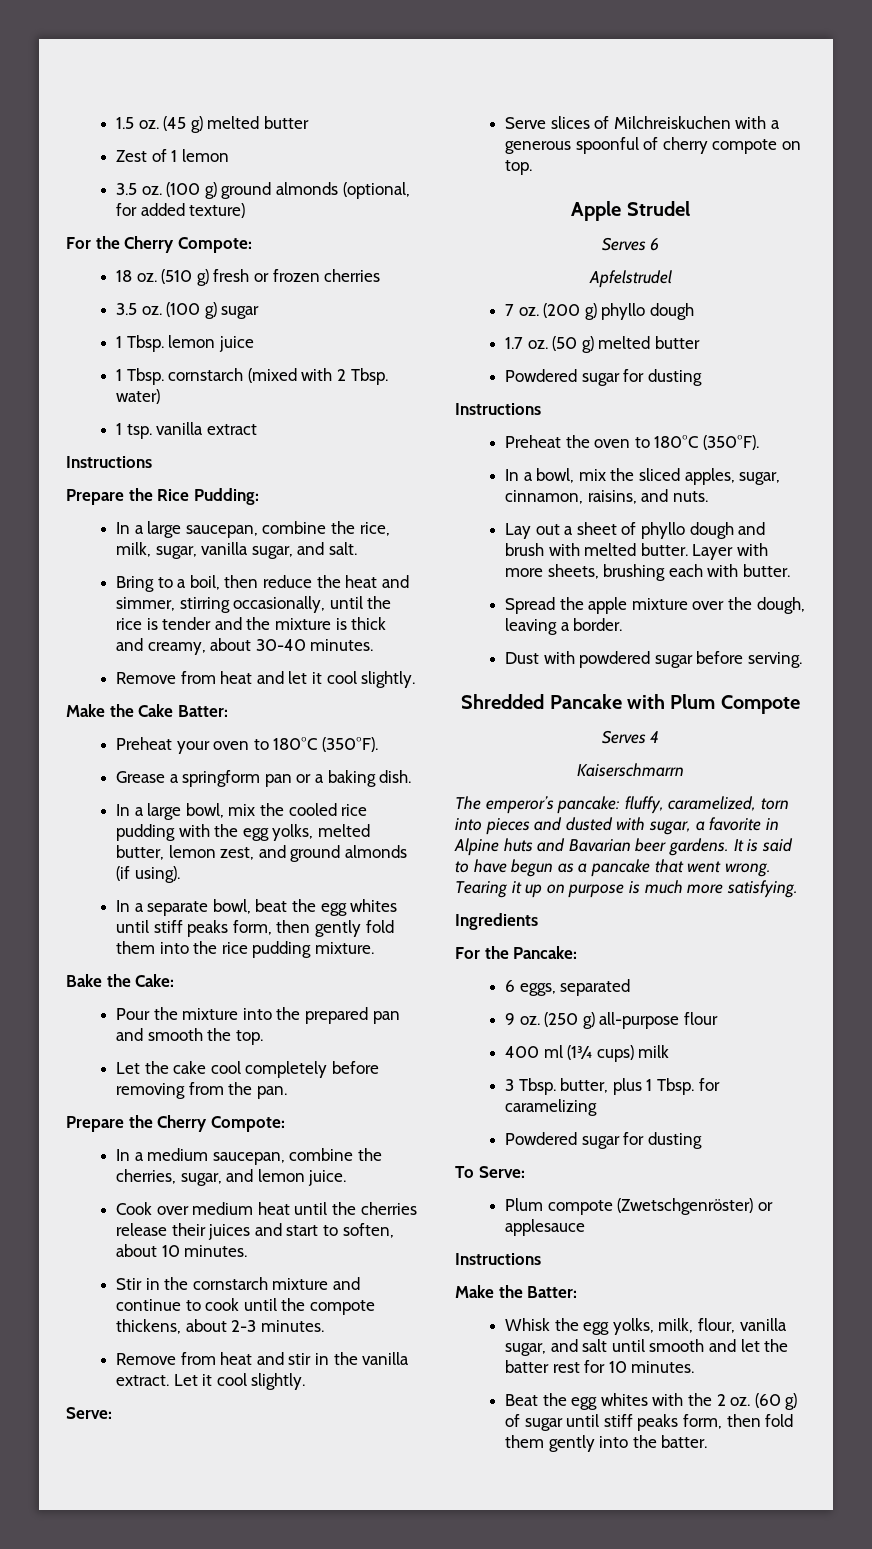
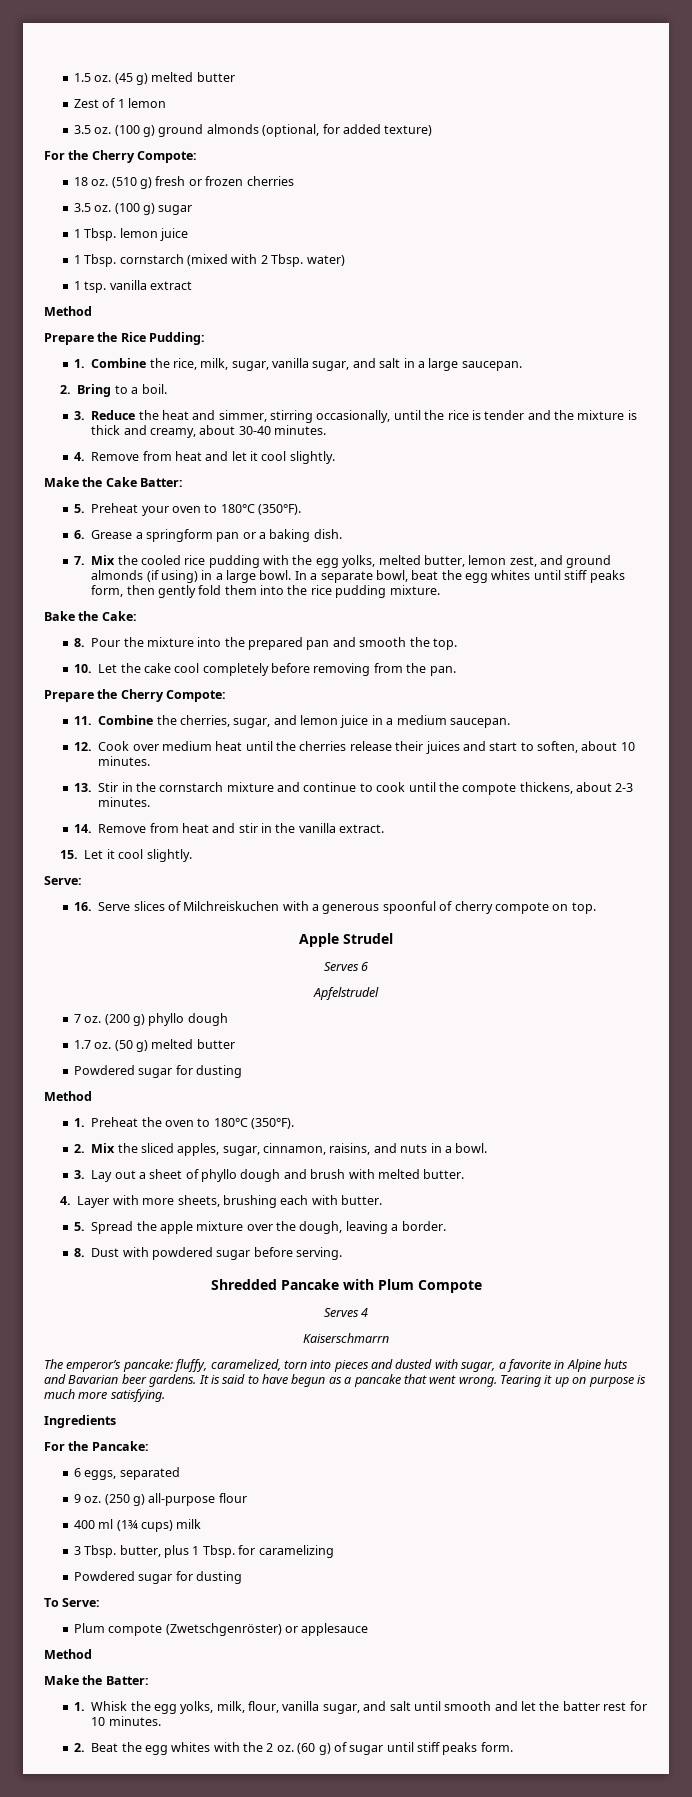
[66,456,152,468] Instructions -> [44,306,92,316] Method
[116,521,327,538] In a large saucepan, combine -> [73,358,147,368] 1. Combine
[329,542,358,555] [116,575,313,592] salt. // Bring to a boil, then reduce -> [379,358,522,371] [60,384,167,397] [73,410,136,420] salt in a large saucepan. // 2. Bring to a boil. // 3. Reduce
(374, 645) none -> [73,452,85,461] 4.
(228, 711) none -> [73,504,85,513] 5.
(379, 744) none -> [73,530,85,539] 6.
[116,803,256,820] In a large bowl, mix -> [73,555,116,565] 7. Mix
[134,866,180,883] using). // -> [160,570,292,583] using) in a large bowl.
(175, 980) none -> [73,638,85,647] 8.
(263, 1037) none -> [73,664,92,673] 10.
[116,1148,354,1165] In a medium saucepan, combine -> [73,715,154,725] 11. Combine
[308,1170,347,1186] juice. // -> [340,715,510,728] [73,742,92,751] juice in a medium saucepan. // 12.
(248, 1251) none -> [73,783,92,792] 13.
(324, 1326) none -> [73,824,92,833] 14.
(170, 1380) none -> [60,850,79,859] // 15.
(112, 1413) none -> [73,902,92,911] 16.
[455,403,541,415] Instructions // -> [44,1091,92,1101] [73,1118,85,1127] Method // 1.
[505,468,606,483] In a bowl, mix -> [73,1143,116,1153] 2. Mix
[672,491,708,502] nuts. // -> [400,1143,488,1153] [73,1170,85,1179] nuts in a bowl. // 3.
(688, 549) none -> [60,1196,72,1205] // 4.
(791, 570) none -> [73,1222,85,1231] 5.
(623, 624) none -> [73,1248,85,1257] 8.
[455,1253,541,1265] Instructions -> [44,1649,92,1659] Method
(578, 1292) none -> [73,1702,85,1711] 1.
(695, 1367) none -> [73,1743,85,1752] 2.
[683,1414,794,1429] [505,1435,708,1452] form, then fold them gently into the batter. -> [480,1742,513,1752] form.

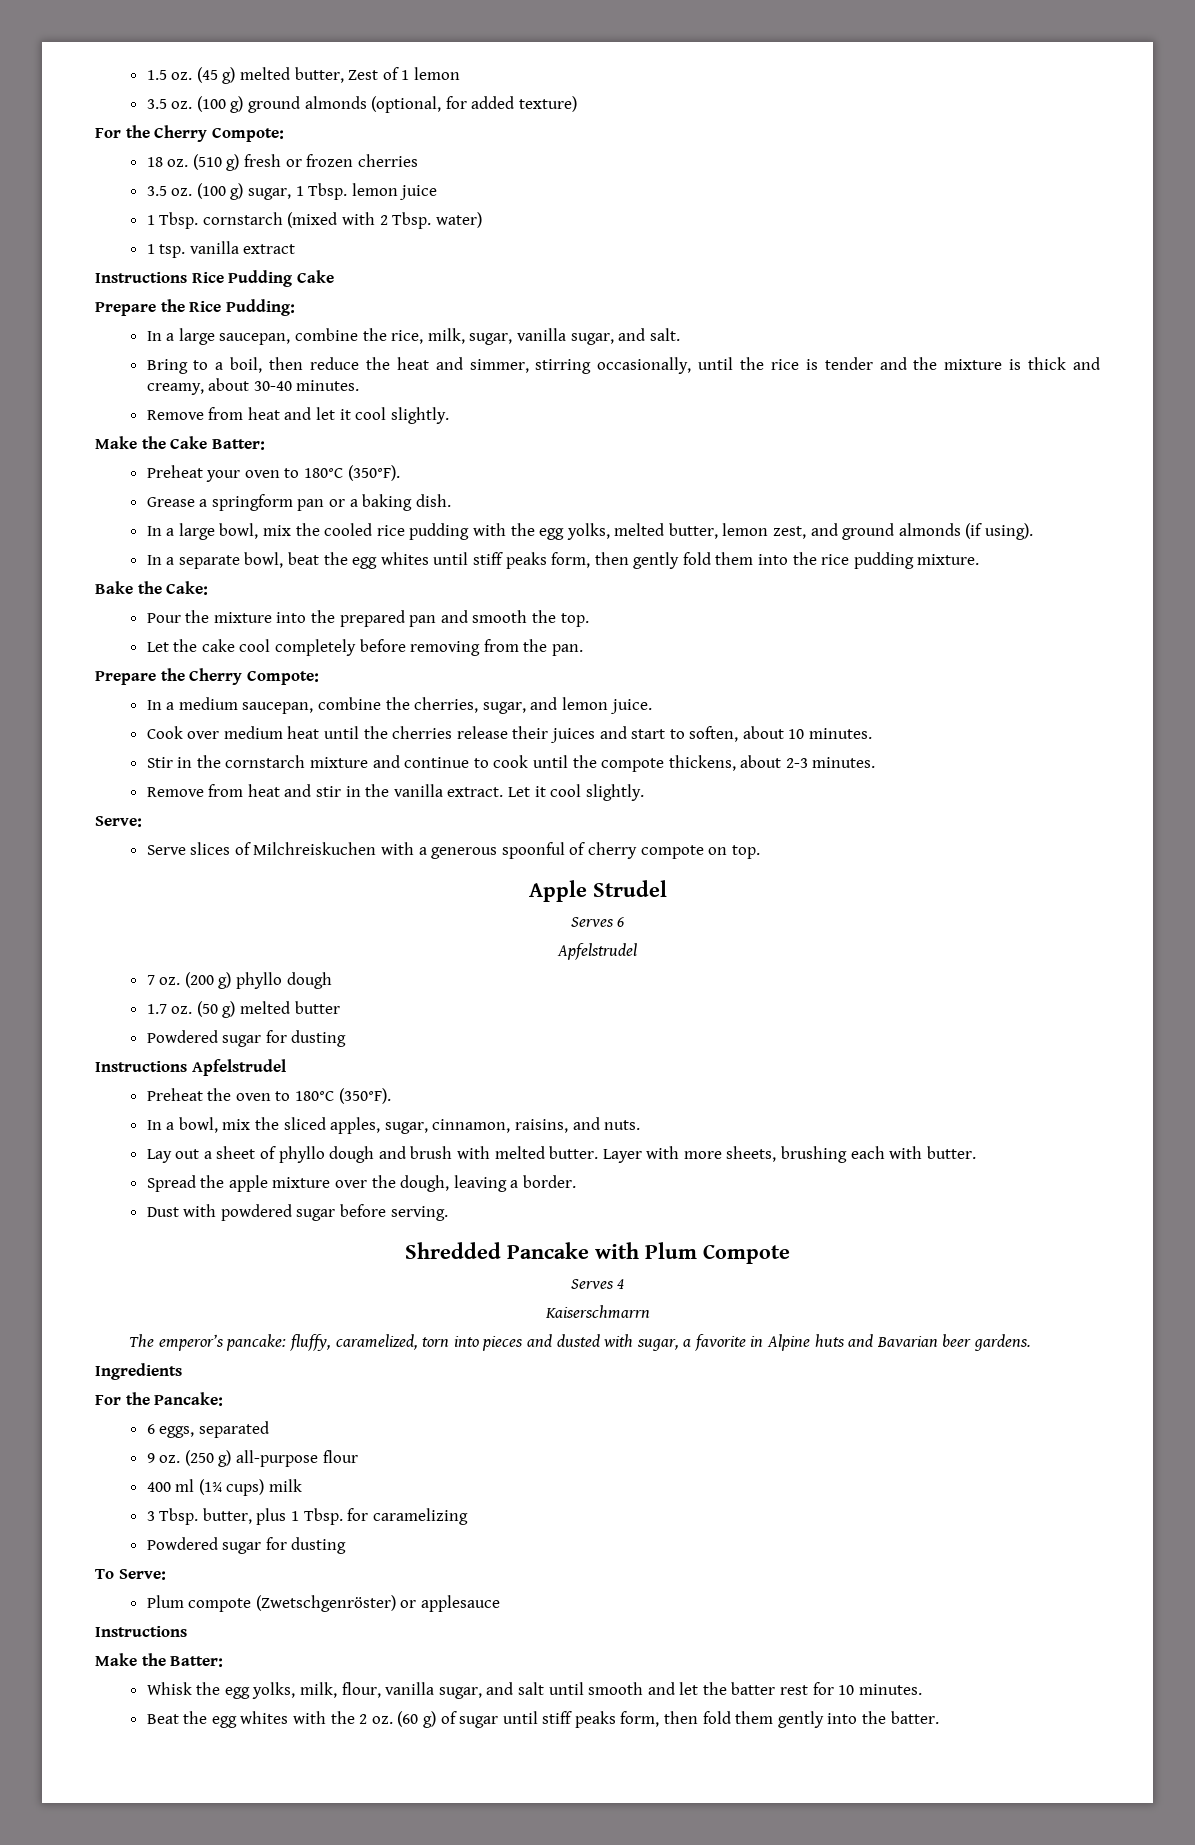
[196,72,235,82] butter // -> [294,67,344,83] butter,
[158,205,193,215] sugar // -> [247,188,291,200] sugar,
[44,306,92,316] Method -> [95,270,334,287] Instructions Rice Pudding Cake
[73,358,147,368] 1. Combine -> [146,328,358,345] In a large saucepan, combine
[379,358,522,371] [60,384,167,397] [73,410,136,420] salt in a large saucepan. // 2. Bring to a boil. // 3. Reduce -> [649,328,680,341] [146,357,360,374] salt. // Bring to a boil, then reduce
[73,452,85,461] 4. -> (360, 385) none
[73,504,85,513] 5. -> (265, 444) none
[73,530,85,539] 6. -> (400, 473) none
[73,555,116,565] 7. Mix -> [146,523,291,540] In a large bowl, mix
[160,570,292,583] using) in a large bowl. -> [984,523,1033,540] using). //
[73,638,85,647] 8. -> (209, 588) none
[73,664,92,673] 10. -> (589, 620) none
[73,715,154,725] 11. Combine -> [146,697,381,714] In a medium saucepan, combine
[340,715,510,728] [73,742,92,751] juice in a medium saucepan. // 12. -> [609,699,652,714] juice. //
[73,783,92,792] 13. -> (873, 733) none
[73,824,92,833] 14. -> (876, 762) none
[60,850,79,859] // 15. -> (504, 792) none
[73,902,92,911] 16. -> (142, 821) none
[44,1091,92,1101] [73,1118,85,1127] Method // 1. -> [95,1059,286,1076] Instructions Apfelstrudel //
[73,1143,116,1153] 2. Mix -> [146,1117,251,1133] In a bowl, mix
[400,1143,488,1153] [73,1170,85,1179] nuts in a bowl. // 3. -> [604,1120,641,1130] nuts. //
[60,1196,72,1205] // 4. -> (599, 1152) none
[73,1222,85,1231] 5. -> (976, 1152) none
[73,1248,85,1257] 8. -> (576, 1181) none
[198,1374,646,1387] [44,1389,165,1402] It is said to have begun as a pancake that went wrong. Tearing it up on purpose is much more satisfying. -> (1032, 1342) none
[44,1649,92,1659] Method -> [95,1626,187,1637] Instructions
[73,1702,85,1711] 1. -> (224, 1661) none
[73,1743,85,1752] 2. -> (922, 1689) none
[480,1742,513,1752] form. -> [620,1711,939,1728] form, then fold them gently into the batter.

